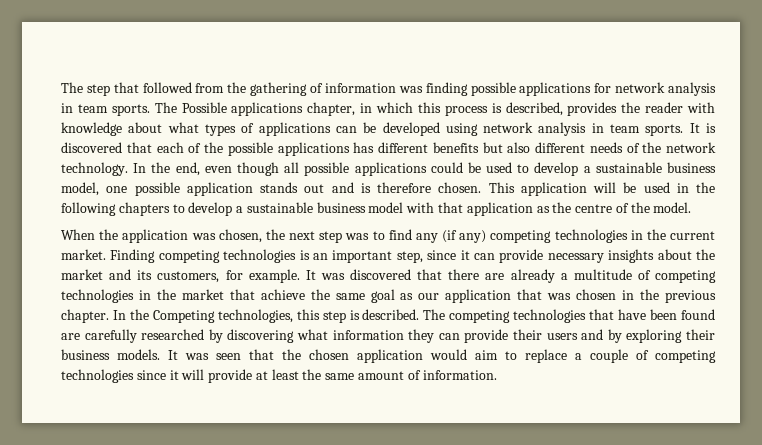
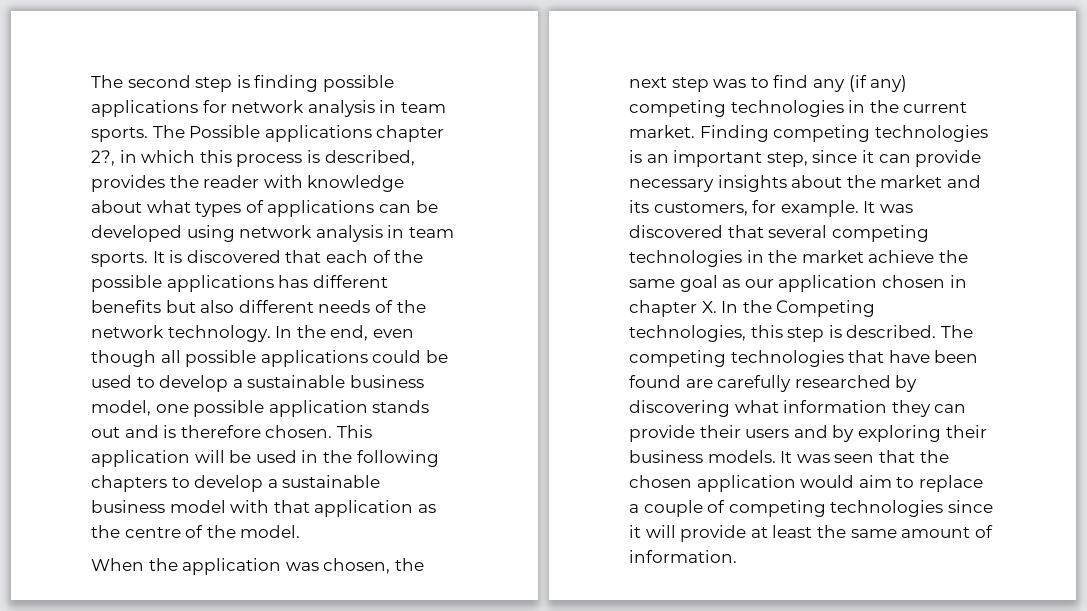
[61,82,423,96] The step that followed from the gathering of information was -> [91,75,250,92] The second step is
[307,102,356,116] chapter, -> [376,125,445,142] [91,150,115,166] chapter 2?,
[448,269,651,283] there are already a multitude of -> [768,225,828,238] several
[229,289,255,300] that -> (864, 256) none
[517,289,717,303] [61,309,109,323] that was chosen in the previous chapter. -> [881,275,967,288] [629,300,717,317] chosen in chapter X.

